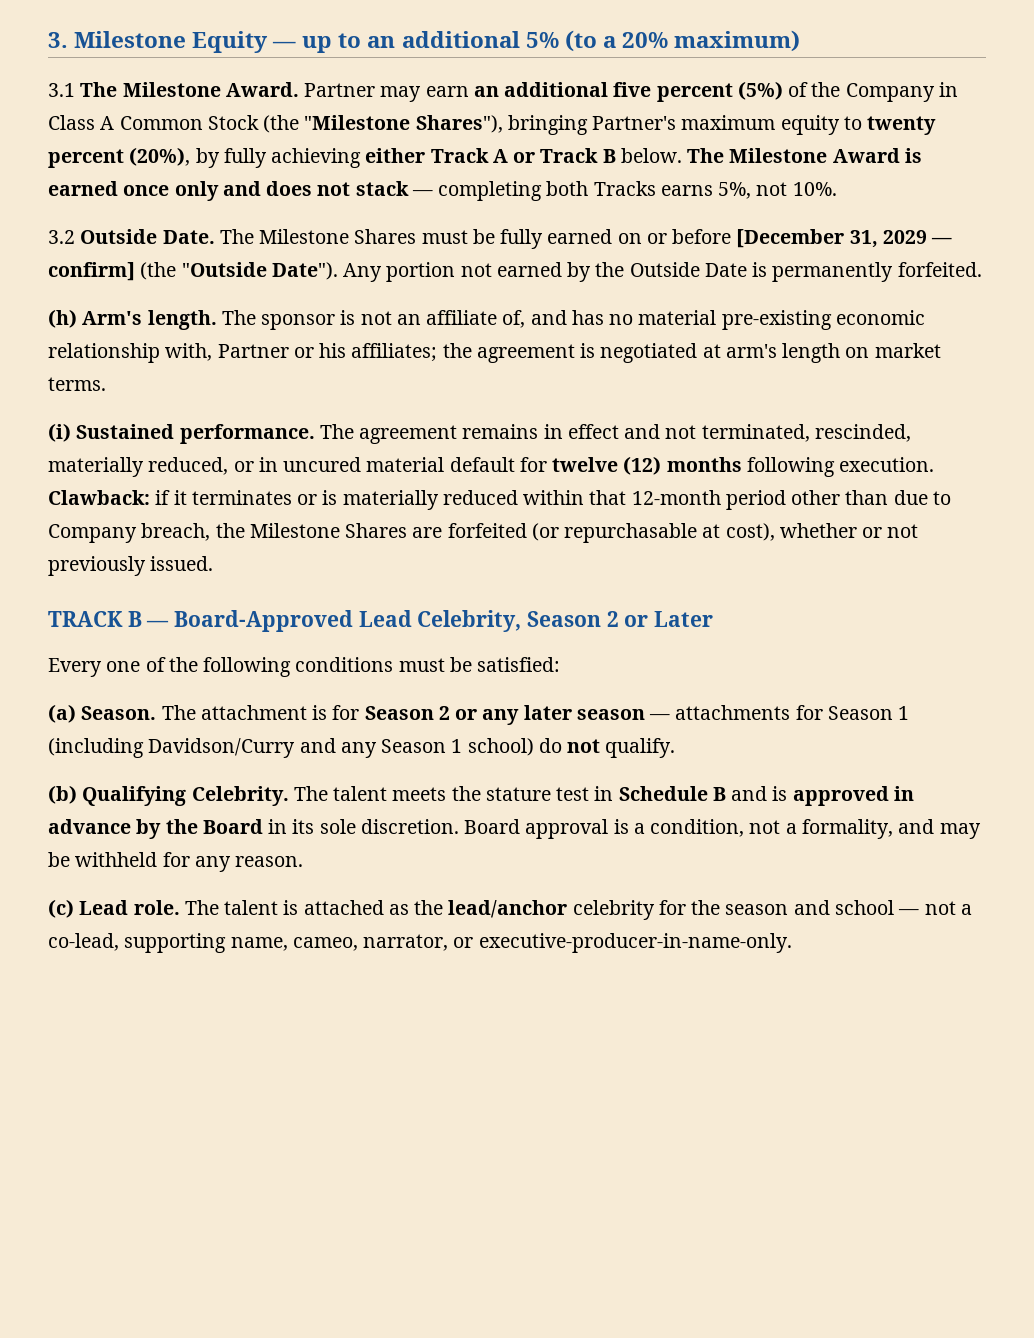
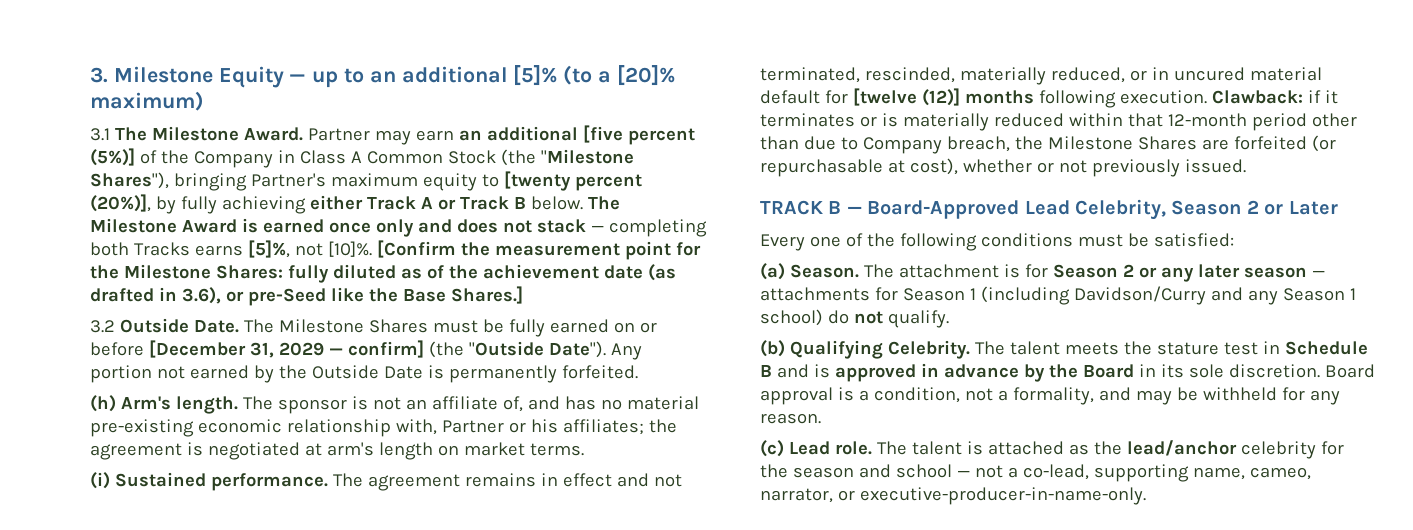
[525,32,559,48] 5% -> [513,65,558,86] [5]%
[621,32,668,48] 20% -> [616,65,675,86] [20]%
[613,81,783,102] five percent (5%) -> [582,125,695,145] [90,148,135,166] [five percent (5%)]
[867,116,937,135] [48,147,191,168] twenty percent (20%), -> [503,171,642,191] [90,194,151,212] [twenty percent (20%)],
[718,182,837,199] 5%, not 10%. -> [247,240,701,260] [90,264,676,283] [90,286,523,306] [5]%, not [10]%. [Confirm the measurement point for the Milestone Shares: fully diluted as of the achievement date (as drafted in 3.6), or pre-Seed like the Base Shares.]
[552,456,662,475] twelve (12) -> [852,88,960,106] [twelve (12)]

